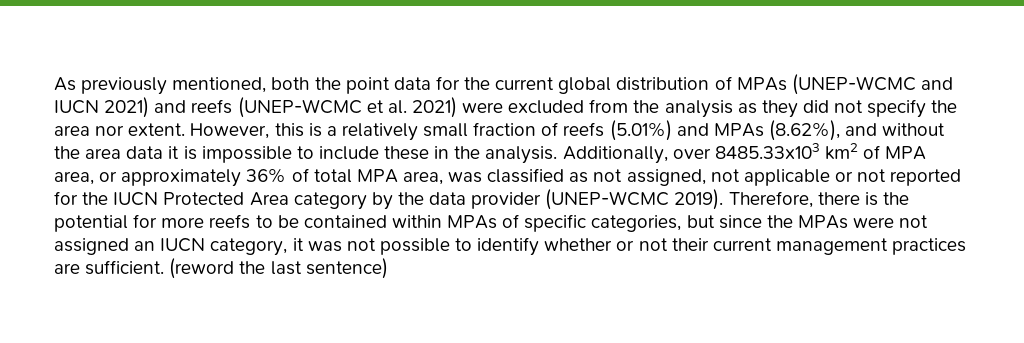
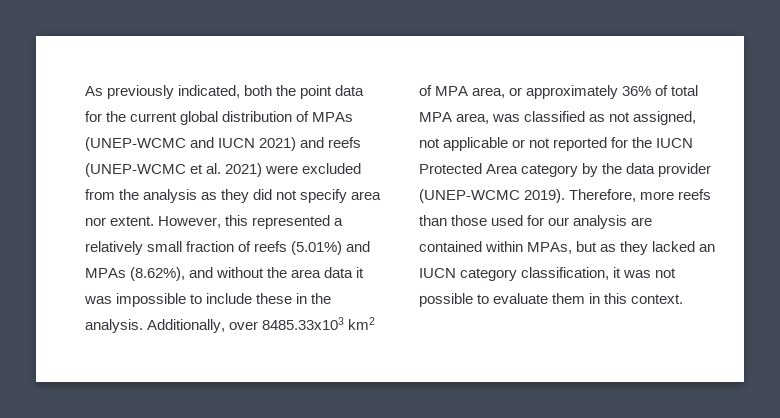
[172,77,267,93] mentioned, -> [178,85,241,98] indicated,
[931,100,958,113] the -> (348, 196) none
[308,123,322,137] is -> [252,215,331,229] represented
[183,146,197,160] is -> [84,296,112,304] was
[817,192,909,206] [54,214,929,232] [54,238,288,256] there is the potential for more reefs to be contained within MPAs of specific categories, but since the MPAs were not assigned an IUCN category, -> [640,189,712,200] [419,215,653,229] [419,241,716,255] [419,267,610,281] more reefs than those used for our analysis are contained within MPAs, but as they lacked an IUCN category classification,
[477,237,967,256] [54,258,388,279] identify whether or not their current management practices are sufficient. (reword the last sentence) -> [493,293,684,304] evaluate them in this context.

